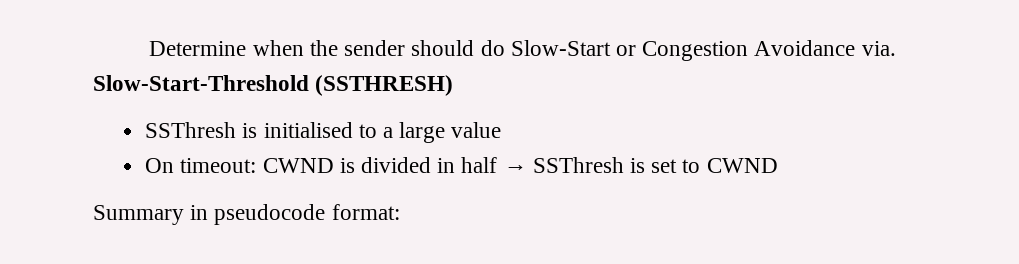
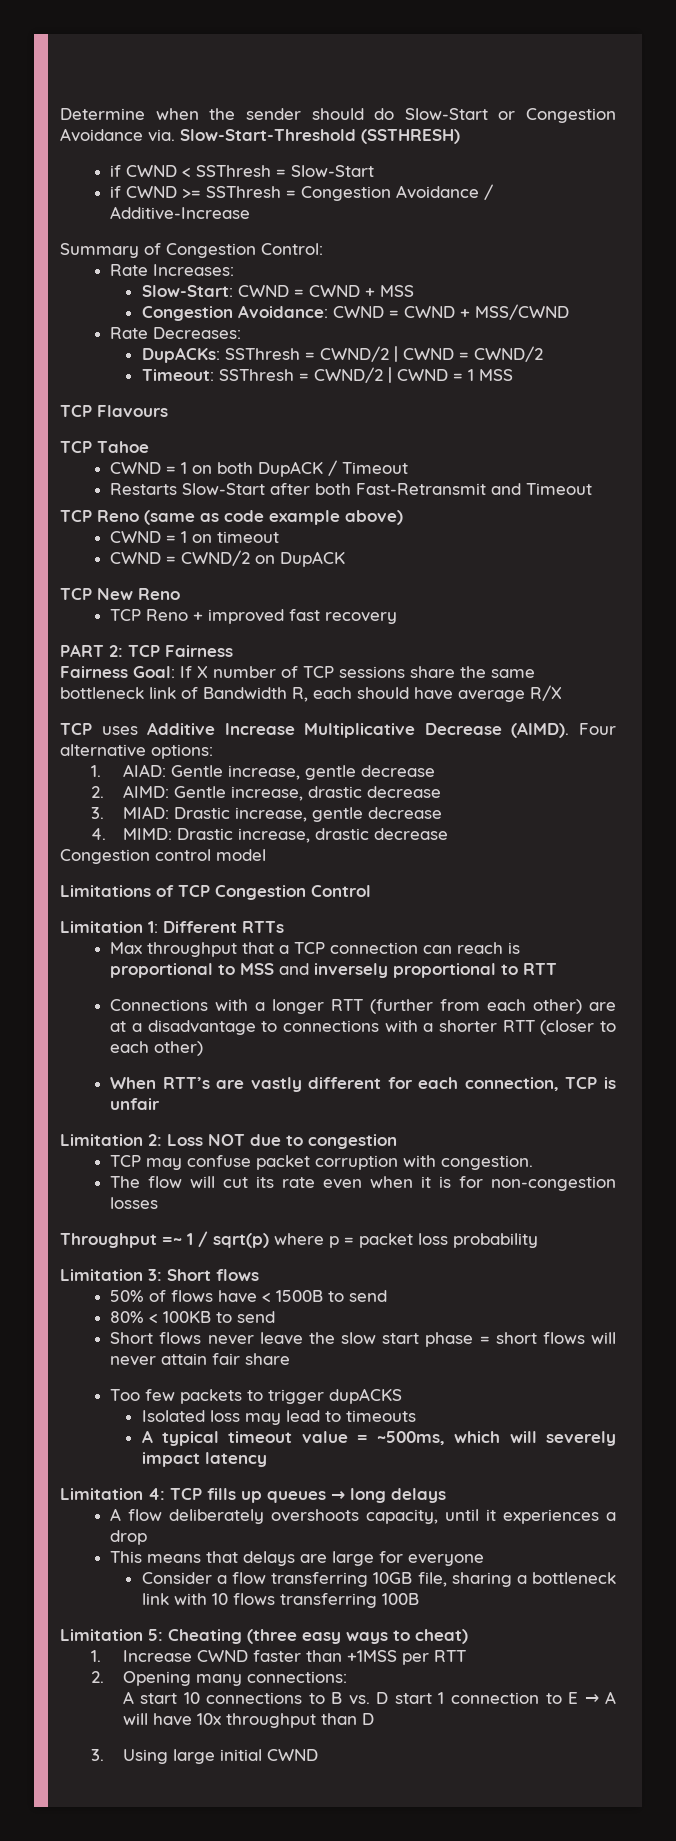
[145,122,502,143] [145,157,778,173] [93,204,400,225] SSThresh is initialised to a large value // On timeout: CWND is divided in half → SSThresh is set to CWND // Summary in pseudocode format: -> [110,165,375,177] [110,184,494,201] [110,206,251,220] [60,243,323,258] [110,264,235,276] [141,285,414,297] [141,304,569,321] [110,327,242,339] [141,346,543,363] [141,367,513,383] [60,405,168,417] [60,441,149,453] [110,460,409,477] [110,483,593,495] [60,510,403,525] [110,531,280,543] [110,550,346,567] [60,588,180,600] [110,609,398,624] [60,644,233,657] [60,666,535,678] [60,685,562,702] [60,722,616,738] [60,744,213,759] [91,764,435,780] [91,785,441,801] [91,806,442,822] [91,828,448,843] [60,849,266,864] [60,885,371,900] [60,921,284,933] [110,942,521,957] [110,963,558,978] [110,999,616,1014] [110,1020,616,1035] [110,1041,204,1056] [110,1077,616,1092] [110,1098,161,1110] [60,1134,397,1149] [110,1155,534,1170] [110,1176,617,1191] [110,1197,159,1209] [60,1231,538,1248] [60,1269,259,1281] [110,1290,388,1303] [110,1311,276,1323] [110,1332,617,1347] [110,1353,291,1366] [110,1388,403,1404] [141,1410,416,1425] [141,1430,616,1446] [141,1452,267,1467] [60,1488,446,1503] [110,1508,617,1524] [110,1530,148,1545] [110,1551,485,1566] [141,1572,616,1587] [141,1593,419,1608] [60,1629,468,1644] [91,1650,466,1665] [91,1671,347,1686] [122,1691,616,1705] [122,1713,374,1728] [91,1749,318,1764] if CWND < SSThresh = Slow-Start // if CWND >= SSThresh = Congestion Avoidance / Additive-Increase // Summary of Congestion Control: // Rate Increases: // Slow-Start: CWND = CWND + MSS // Congestion Avoidance: CWND = CWND + MSS/CWND // Rate Decreases: // DupACKs: SSThresh = CWND/2 | CWND = CWND/2 // Timeout: SSThresh = CWND/2 | CWND = 1 MSS // TCP Flavours // TCP Tahoe // CWND = 1 on both DupACK / Timeout // Restarts Slow-Start after both Fast-Retransmit and Timeout // TCP Reno (same as code example above) // CWND = 1 on timeout // CWND = CWND/2 on DupACK // TCP New Reno // TCP Reno + improved fast recovery // PART 2: TCP Fairness // Fairness Goal: If X number of TCP sessions share the same bottleneck link of Bandwidth R, each should have average R/X // TCP uses Additive Increase Multiplicative Decrease (AIMD). Four alternative options: // 1. AIAD: Gentle increase, gentle decrease // 2. AIMD: Gentle increase, drastic decrease // 3. MIAD: Drastic increase, gentle decrease // 4. MIMD: Drastic increase, drastic decrease // Congestion control model // Limitations of TCP Congestion Control // Limitation 1: Different RTTs // Max throughput that a TCP connection can reach is proportional to MSS and inversely proportional to RTT // Connections with a longer RTT (further from each other) are at a disadvantage to connections with a shorter RTT (closer to each other) // When RTT’s are vastly different for each connection, TCP is unfair // Limitation 2: Loss NOT due to congestion // TCP may confuse packet corruption with congestion. // The flow will cut its rate even when it is for non-congestion losses // Throughput =~ 1 / sqrt(p) where p = packet loss probability // Limitation 3: Short flows // 50% of flows have < 1500B to send // 80% < 100KB to send // Short flows never leave the slow start phase = short flows will never attain fair share // Too few packets to trigger dupACKS // Isolated loss may lead to timeouts // A typical timeout value = ~500ms, which will severely impact latency // Limitation 4: TCP fills up queues → long delays // A flow deliberately overshoots capacity, until it experiences a drop // This means that delays are large for everyone // Consider a flow transferring 10GB file, sharing a bottleneck link with 10 flows transferring 100B // Limitation 5: Cheating (three easy ways to cheat) // 1. Increase CWND faster than +1MSS per RTT // 2. Opening many connections: // A start 10 connections to B vs. D start 1 connection to E → A will have 10x throughput than D // 3. Using large initial CWND

